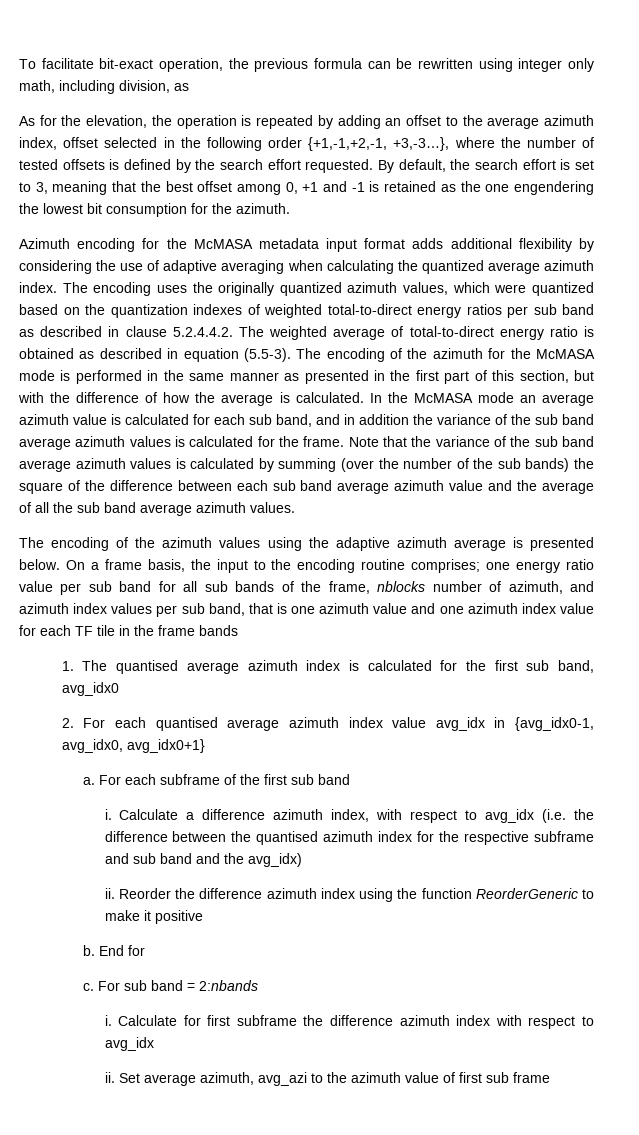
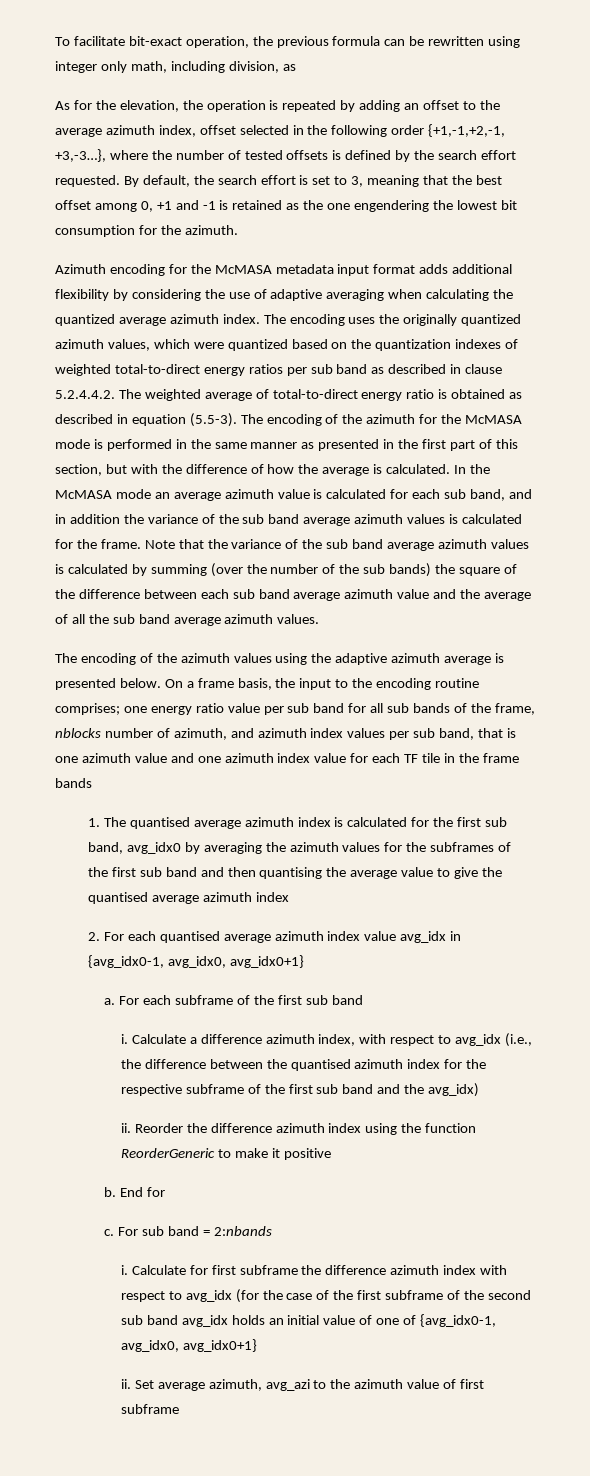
(119, 689) none -> [184,842,512,854] [87,867,502,879] [87,892,289,904] by averaging the azimuth values for the subframes of the first sub band and then quantising the average value to give the quantised average azimuth index
[542,809,567,823] (i.e. -> [505,1033,533,1047] (i.e.,
[104,853,129,864] and -> [247,1084,313,1094] of the first
(154, 1044) none -> [235,1289,531,1303] [120,1314,497,1327] [120,1339,257,1352] (for the case of the first subframe of the second sub band avg_idx holds an initial value of one of {avg_idx0-1, avg_idx0, avg_idx0+1}
[485,1072,550,1083] sub frame -> [120,1404,179,1414] subframe

